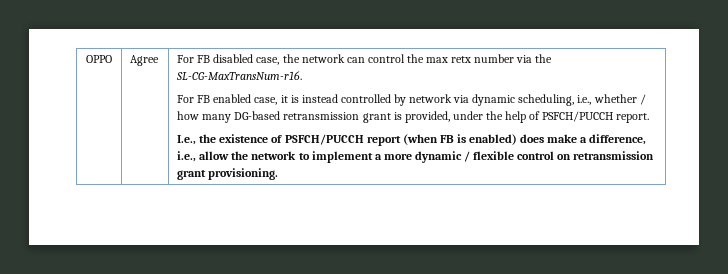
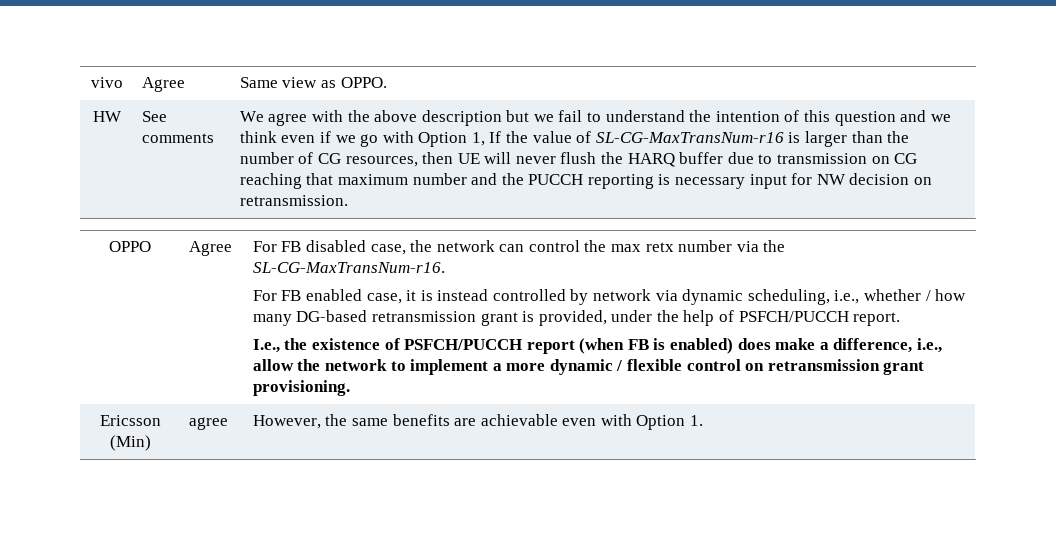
(86, 59) none -> [90,77,123,88] [141,77,185,92] [239,77,387,88] [92,111,122,122] [141,111,167,122] [141,133,214,143] [239,110,951,126] [239,131,910,147] [239,152,918,167] [239,173,932,189] [239,195,348,206] vivo | Agree | Same view as OPPO. // HW | See comments | We agree with the above description but we fail to understand the intention of this question and we think even if we go with Option 1, If the value of SL-CG-MaxTransNum-r16 is larger than the number of CG resources, then UE will never flush the HARQ buffer due to transmission on CG reaching that maximum number and the PUCCH reporting is necessary input for NW decision on retransmission. //
(279, 174) none -> [99,415,161,426] [109,435,151,451] [188,417,228,430] [252,414,704,430] // Ericsson (Min) | agree | However, the same benefits are achievable even with Option 1.

